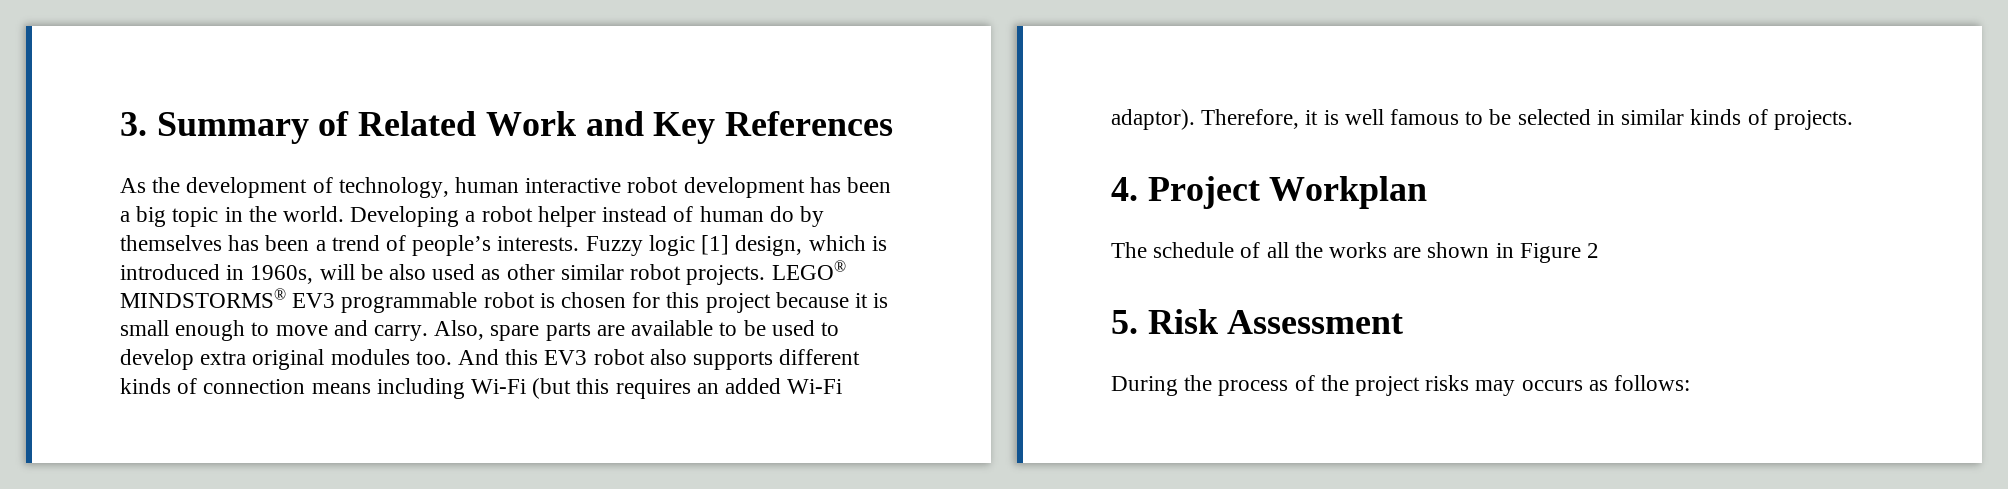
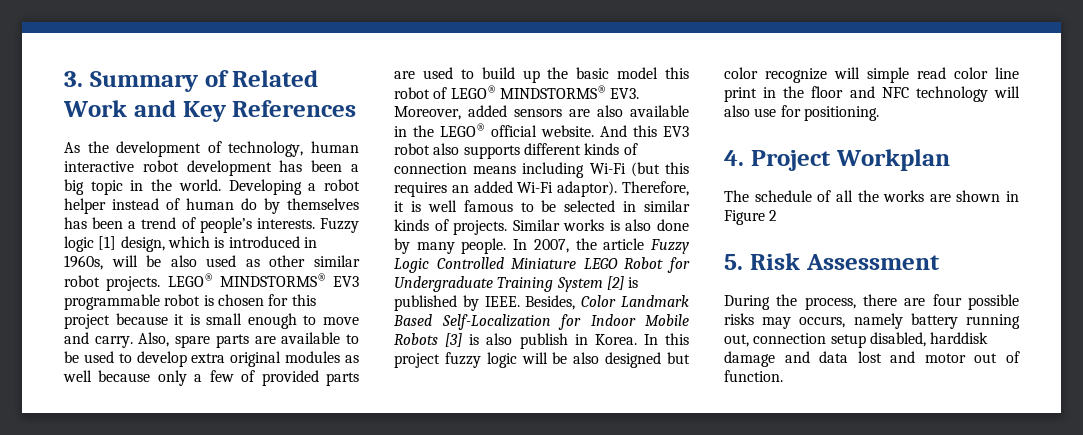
[415,351,452,365] too. -> [345,355,359,363] [63,370,359,386] [394,67,689,83] [394,85,640,99] [394,105,689,120] [394,123,594,137] as well because only a few of provided parts are used to build up the basic model this robot of LEGO® MINDSTORMS® EV3. Moreover, added sensors are also available in the LEGO® official website.
(1853, 120) none -> [512,219,689,231] [394,238,689,254] [394,257,690,273] [394,276,639,292] [394,295,689,311] [393,314,689,330] [394,333,689,349] [394,352,690,368] [724,67,1019,83] [724,86,1020,102] [724,105,879,121] Similar works is also done by many people. In 2007, the article Fuzzy Logic Controlled Miniature LEGO Robot for Undergraduate Training System [2] is published by IEEE. Besides, Color Landmark Based Self-Localization for Indoor Mobile Robots [3] is also publish in Korea. In this project fuzzy logic will be also designed but color recognize will simple read color line print in the floor and NFC technology will also use for positioning.
[1218,375,1691,396] process of the project risks may occurs as follows: -> [804,294,1019,310] [724,313,1020,329] [724,332,989,348] [724,351,1020,367] [724,370,783,382] process, there are four possible risks may occurs, namely battery running out, connection setup disabled, harddisk damage and data lost and motor out of function.

